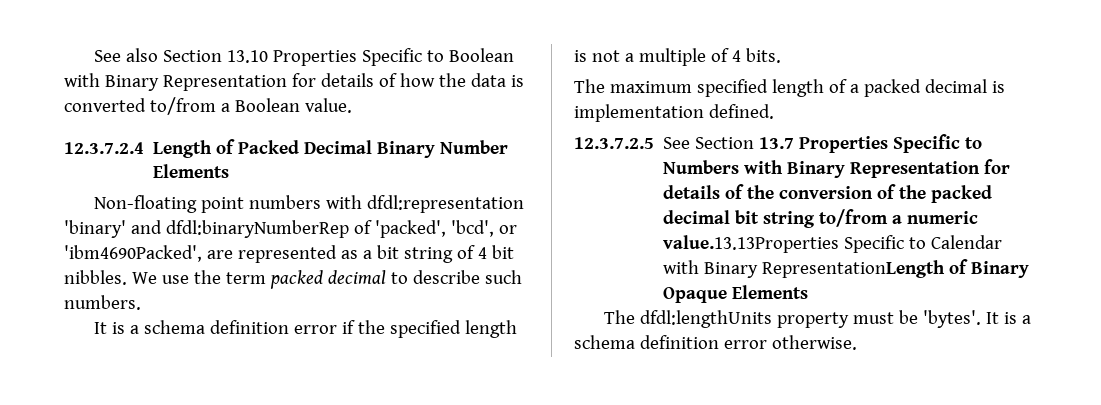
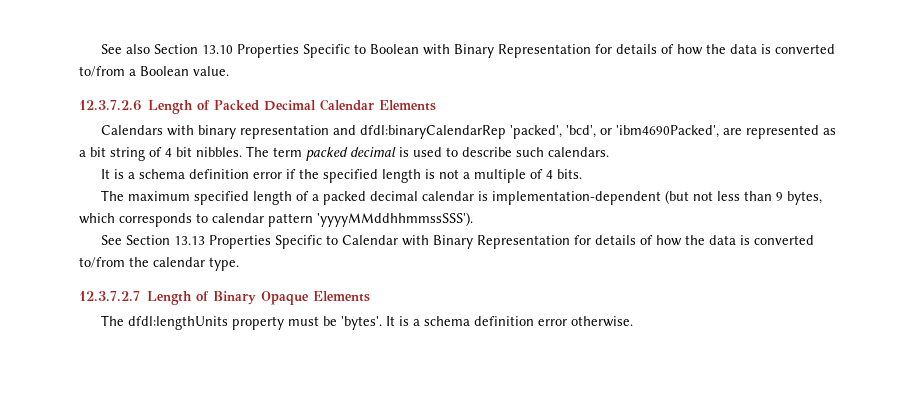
[64,142,144,154] 12.3.7.2.4 -> [79,100,141,111] 12.3.7.2.6
[377,140,509,158] [153,164,230,178] [93,195,524,213] [64,220,372,238] Binary Number Elements // Non-floating point numbers with dfdl:representation 'binary' and dfdl:binaryNumberRep of -> [320,99,437,111] [101,125,507,139] Calendar Elements // Calendars with binary representation and dfdl:binaryCalendarRep
[131,270,221,284] We use the -> [246,146,269,157] The
(386, 277) none -> [399,147,442,157] is used
[64,295,141,310] numbers. -> [548,147,609,157] calendars.
[991,81,1005,93] [574,104,774,122] [574,137,654,149] is implementation defined. // 12.3.7.2.5 -> [422,190,823,205] [79,212,473,227] calendar is implementation-dependent (but not less than 9 bytes, which corresponds to calendar pattern 'yyyyMMddhhmmssSSS'). //
[759,134,983,153] [663,159,1011,178] [663,184,993,203] [663,209,979,228] [663,235,1003,253] [663,260,946,278] 13.7 Properties Specific to Numbers with Binary Representation for details of the conversion of the packed decimal bit string to/from a numeric value.13.13Properties Specific to Calendar with Binary RepresentationLength -> [174,235,815,249] [79,257,239,271] [79,291,193,305] 13.13 Properties Specific to Calendar with Binary Representation for details of how the data is converted to/from the calendar type. // 12.3.7.2.7 Length

